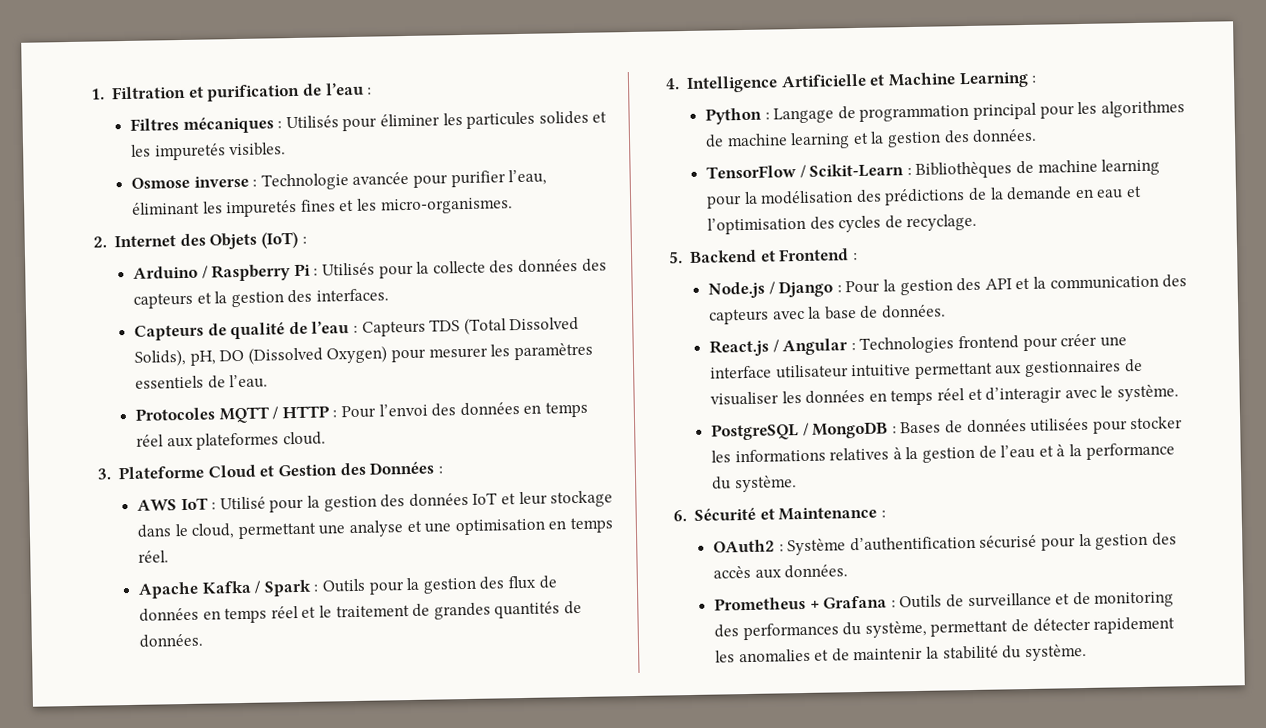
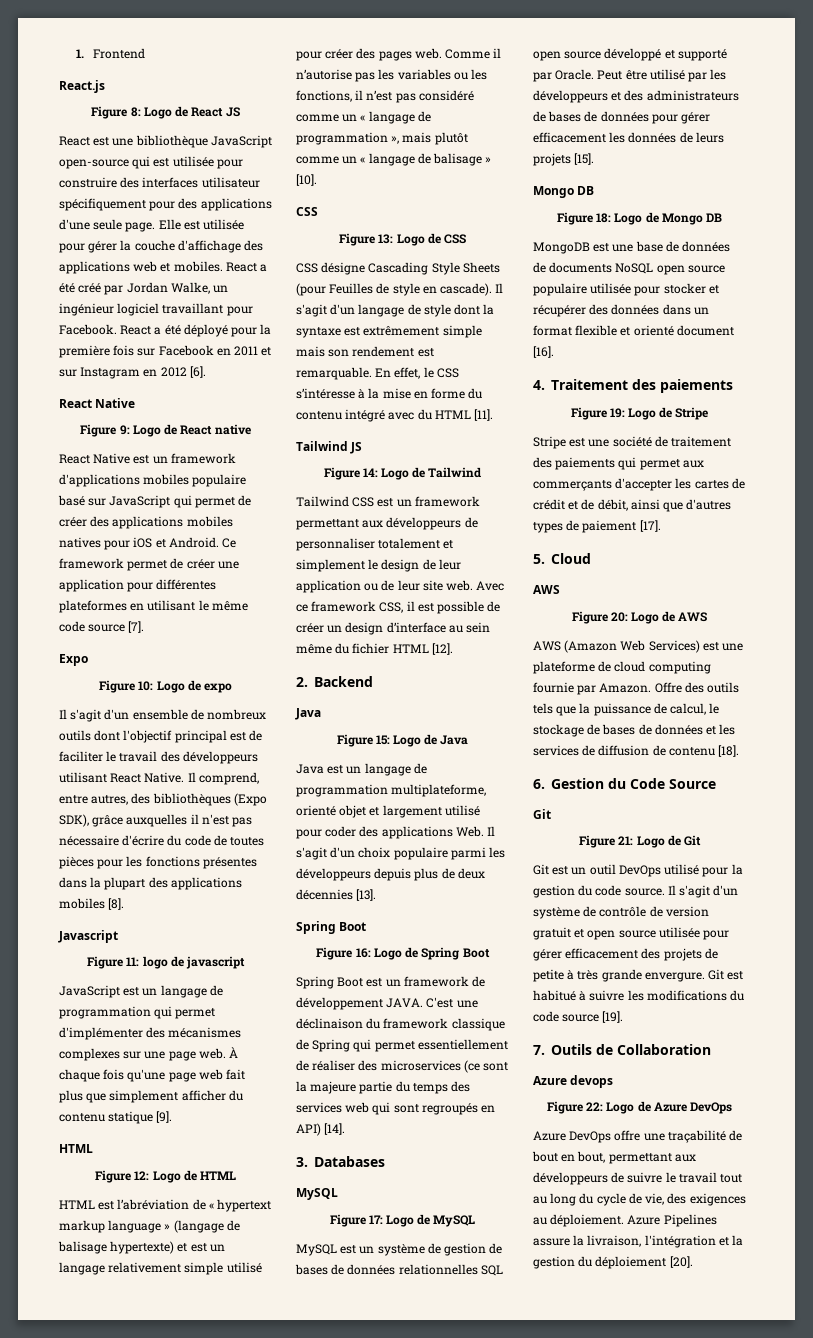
[111,82,373,102] [130,110,608,134] [131,142,287,161] [131,169,548,191] [132,197,513,218] [92,231,307,250] [133,258,607,282] [133,288,389,309] [134,316,580,341] [134,342,593,367] [135,374,269,389] [135,401,588,424] [136,431,326,450] [96,461,443,480] [137,490,614,513] [137,517,613,540] [138,550,170,563] [138,575,557,599] [139,600,582,624] [139,633,204,648] [664,71,1038,93] [705,100,1185,125] [705,128,1038,150] [706,158,1161,179] [707,185,1142,209] [707,213,978,235] [668,248,858,264] [708,274,1188,299] [709,304,946,325] [709,333,1127,357] [710,358,1143,379] [710,384,1179,406] [711,416,1184,441] [711,442,1175,463] [712,475,797,493] [672,506,886,522] [713,532,1177,556] [713,564,849,579] [714,591,1175,611] [714,616,1176,641] [715,643,1087,663] Filtration et purification de l’eau : // Filtres mécaniques : Utilisés pour éliminer les particules solides et les impuretés visibles. // Osmose inverse : Technologie avancée pour purifier l’eau, éliminant les impuretés fines et les micro-organismes. // 2. Internet des Objets (IoT) : // Arduino / Raspberry Pi : Utilisés pour la collecte des données des capteurs et la gestion des interfaces. // Capteurs de qualité de l’eau : Capteurs TDS (Total Dissolved Solids), pH, DO (Dissolved Oxygen) pour mesurer les paramètres essentiels de l’eau. // Protocoles MQTT / HTTP : Pour l’envoi des données en temps réel aux plateformes cloud. // 3. Plateforme Cloud et Gestion des Données : // AWS IoT : Utilisé pour la gestion des données IoT et leur stockage dans le cloud, permettant une analyse et une optimisation en temps réel. // Apache Kafka / Spark : Outils pour la gestion des flux de données en temps réel et le traitement de grandes quantités de données. // 4. Intelligence Artificielle et Machine Learning : // Python : Langage de programmation principal pour les algorithmes de machine learning et la gestion des données. // TensorFlow / Scikit-Learn : Bibliothèques de machine learning pour la modélisation des prédictions de la demande en eau et l’optimisation des cycles de recyclage. // 5. Backend et Frontend : // Node.js / Django : Pour la gestion des API et la communication des capteurs avec la base de données. // React.js / Angular : Technologies frontend pour créer une interface utilisateur intuitive permettant aux gestionnaires de visualiser les données en temps réel et d’interagir avec le système. // PostgreSQL / MongoDB : Bases de données utilisées pour stocker les informations relatives à la gestion de l’eau et à la performance du système. // 6. Sécurité et Maintenance : // OAuth2 : Système d’authentification sécurisé pour la gestion des accès aux données. // Prometheus + Grafana : Outils de surveillance et de monitoring des performances du système, permettant de détecter rapidement les anomalies et de maintenir la stabilité du système. -> [93,48,146,59] [59,80,105,93] [91,106,240,119] [59,135,272,148] [59,156,243,169] [59,177,260,188] [59,198,272,211] [59,219,245,232] [59,240,264,253] [59,261,268,274] [59,282,229,295] [59,303,253,316] [59,324,272,337] [59,345,272,358] [59,366,206,379] [59,398,136,408] [80,424,251,437] [59,453,236,464] [59,474,247,487] [58,495,252,508] [59,516,233,529] [59,537,237,550] [59,558,239,571] [59,579,217,592] [59,600,248,613] [59,621,145,633] [59,654,88,666] [99,680,232,693] [59,709,267,722] [59,730,263,743] [59,751,258,764] [59,772,259,785] [59,793,267,806] [59,814,253,827] [59,835,265,846] [59,856,257,869] [59,877,242,890] [59,898,125,910] [58,930,118,943] [87,956,245,969] [59,985,223,998] [59,1006,216,1019] [59,1027,242,1040] [59,1047,239,1061] [59,1069,246,1082] [59,1090,243,1103] [59,1111,173,1124] [59,1144,93,1153] [95,1170,236,1183] [59,1199,272,1212] [59,1220,240,1233] [58,1241,225,1254] [59,1262,262,1275] [296,48,502,61] [296,69,488,82] [296,90,474,103] [296,111,431,124] [296,132,468,145] [296,153,492,166] [296,174,317,186] [296,207,318,216] [339,233,466,246] [296,262,500,275] [296,283,504,296] [296,304,495,317] [296,325,482,338] [296,346,434,357] [296,367,459,380] [296,388,483,399] [296,409,494,422] [296,441,363,454] [323,467,482,480] [296,496,480,507] [296,517,478,530] [296,538,454,551] [296,559,461,572] [296,580,505,593] [296,601,501,614] [296,622,491,635] [296,643,453,655] [296,676,373,687] [295,708,321,720] [336,734,469,747] [296,763,427,776] [296,784,487,797] [296,805,480,818] [296,826,496,839] [296,847,506,860] [296,868,485,881] [296,889,377,901] [296,921,367,934] [316,947,490,960] [296,976,486,989] [296,997,478,1010] [296,1018,505,1031] [296,1039,508,1052] [296,1060,509,1073] [296,1081,471,1094] [296,1102,496,1115] [296,1123,346,1136] [296,1156,385,1167] [296,1188,338,1200] [329,1214,476,1227] [296,1243,503,1256] [295,1264,503,1276] [533,48,727,61] [533,69,727,82] [533,90,739,103] [533,111,711,124] [533,132,724,143] [533,153,595,166] [533,186,595,198] [556,212,723,225] [533,241,731,254] [533,262,725,275] [533,283,719,296] [533,304,709,317] [533,325,734,336] [533,346,554,358] [533,379,733,393] [570,407,709,420] [533,436,732,449] [533,457,704,470] [533,478,745,491] [533,499,732,512] [533,520,661,533] [533,553,591,564] [533,585,560,594] [571,611,708,624] [533,640,744,653] [533,661,711,674] [533,682,740,695] [533,703,720,716] [533,724,736,737] [533,745,740,757] [533,778,716,789] [533,809,551,819] [579,835,701,848] [533,864,743,877] [533,885,739,898] [533,906,709,919] [533,927,730,940] [533,948,718,961] [533,969,744,982] [533,990,745,1001] [533,1011,624,1023] [533,1044,711,1055] [533,1075,614,1088] [546,1101,733,1114] [533,1130,743,1143] [532,1151,696,1164] [533,1172,743,1185] [533,1193,746,1206] [533,1214,717,1227] [533,1235,744,1248] [533,1256,693,1269] Frontend // React.js // Figure 8: Logo de React JS // React est une bibliothèque JavaScript open-source qui est utilisée pour construire des interfaces utilisateur spécifiquement pour des applications d'une seule page. Elle est utilisée pour gérer la couche d'affichage des applications web et mobiles. React a été créé par Jordan Walke, un ingénieur logiciel travaillant pour Facebook. React a été déployé pour la première fois sur Facebook en 2011 et sur Instagram en 2012 [6]. // React Native // Figure 9: Logo de React native // React Native est un framework d'applications mobiles populaire basé sur JavaScript qui permet de créer des applications mobiles natives pour iOS et Android. Ce framework permet de créer une application pour différentes plateformes en utilisant le même code source [7]. // Expo // Figure 10: Logo de expo // Il s'agit d'un ensemble de nombreux outils dont l'objectif principal est de faciliter le travail des développeurs utilisant React Native. Il comprend, entre autres, des bibliothèques (Expo SDK), grâce auxquelles il n'est pas nécessaire d'écrire du code de toutes pièces pour les fonctions présentes dans la plupart des applications mobiles [8]. // Javascript // Figure 11: logo de javascript // JavaScript est un langage de programmation qui permet d'implémenter des mécanismes complexes sur une page web. À chaque fois qu'une page web fait plus que simplement afficher du contenu statique [9]. // HTML // Figure 12: Logo de HTML // HTML est l’abréviation de « hypertext markup language » (langage de balisage hypertexte) et est un langage relativement simple utilisé pour créer des pages web. Comme il n’autorise pas les variables ou les fonctions, il n’est pas considéré comme un « langage de programmation », mais plutôt comme un « langage de balisage » [10]. // CSS // Figure 13: Logo de CSS // CSS désigne Cascading Style Sheets (pour Feuilles de style en cascade). Il s'agit d'un langage de style dont la syntaxe est extrêmement simple mais son rendement est remarquable. En effet, le CSS s’intéresse à la mise en forme du contenu intégré avec du HTML [11]. // Tailwind JS // Figure 14: Logo de Tailwind // Tailwind CSS est un framework permettant aux développeurs de personnaliser totalement et simplement le design de leur application ou de leur site web. Avec ce framework CSS, il est possible de créer un design d’interface au sein même du fichier HTML [12]. // 2. Backend // Java // Figure 15: Logo de Java // Java est un langage de programmation multiplateforme, orienté objet et largement utilisé pour coder des applications Web. Il s'agit d'un choix populaire parmi les développeurs depuis plus de deux décennies [13]. // Spring Boot // Figure 16: Logo de Spring Boot // Spring Boot est un framework de développement JAVA. C'est une déclinaison du framework classique de Spring qui permet essentiellement de réaliser des microservices (ce sont la majeure partie du temps des services web qui sont regroupés en API) [14]. // 3. Databases // MySQL // Figure 17: Logo de MySQL // MySQL est un système de gestion de bases de données relationnelles SQL open source développé et supporté par Oracle. Peut être utilisé par les développeurs et des administrateurs de bases de données pour gérer efficacement les données de leurs projets [15]. // Mongo DB // Figure 18: Logo de Mongo DB // MongoDB est une base de données de documents NoSQL open source populaire utilisée pour stocker et récupérer des données dans un format flexible et orienté document [16]. // 4. Traitement des paiements // Figure 19: Logo de Stripe // Stripe est une société de traitement des paiements qui permet aux commerçants d'accepter les cartes de crédit et de débit, ainsi que d'autres types de paiement [17]. // 5. Cloud // AWS // Figure 20: Logo de AWS // AWS (Amazon Web Services) est une plateforme de cloud computing fournie par Amazon. Offre des outils tels que la puissance de calcul, le stockage de bases de données et les services de diffusion de contenu [18]. // 6. Gestion du Code Source // Git // Figure 21: Logo de Git // Git est un outil DevOps utilisé pour la gestion du code source. Il s'agit d'un système de contrôle de version gratuit et open source utilisée pour gérer efficacement des projets de petite à très grande envergure. Git est habitué à suivre les modifications du code source [19]. // 7. Outils de Collaboration // Azure devops // Figure 22: Logo de Azure DevOps // Azure DevOps offre une traçabilité de bout en bout, permettant aux développeurs de suivre le travail tout au long du cycle de vie, des exigences au déploiement. Azure Pipelines assure la livraison, l'intégration et la gestion du déploiement [20].

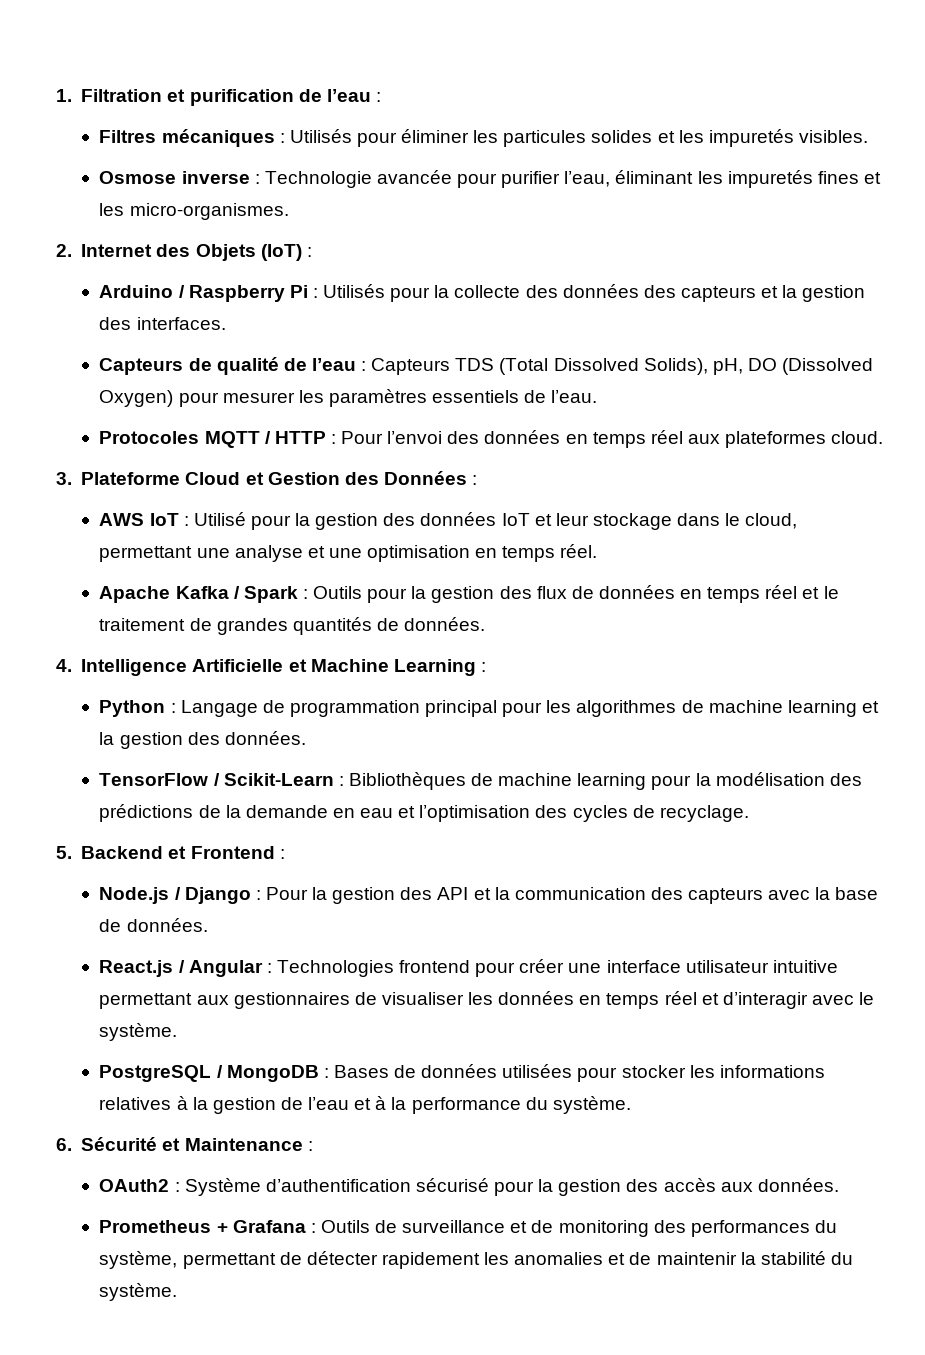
[93,48,146,59] [59,80,105,93] [91,106,240,119] [59,135,272,148] [59,156,243,169] [59,177,260,188] [59,198,272,211] [59,219,245,232] [59,240,264,253] [59,261,268,274] [59,282,229,295] [59,303,253,316] [59,324,272,337] [59,345,272,358] [59,366,206,379] [59,398,136,408] [80,424,251,437] [59,453,236,464] [59,474,247,487] [58,495,252,508] [59,516,233,529] [59,537,237,550] [59,558,239,571] [59,579,217,592] [59,600,248,613] [59,621,145,633] [59,654,88,666] [99,680,232,693] [59,709,267,722] [59,730,263,743] [59,751,258,764] [59,772,259,785] [59,793,267,806] [59,814,253,827] [59,835,265,846] [59,856,257,869] [59,877,242,890] [59,898,125,910] [58,930,118,943] [87,956,245,969] [59,985,223,998] [59,1006,216,1019] [59,1027,242,1040] [59,1047,239,1061] [59,1069,246,1082] [59,1090,243,1103] [59,1111,173,1124] [59,1144,93,1153] [95,1170,236,1183] [59,1199,272,1212] [59,1220,240,1233] [58,1241,225,1254] [59,1262,262,1275] [296,48,502,61] [296,69,488,82] [296,90,474,103] [296,111,431,124] [296,132,468,145] [296,153,492,166] [296,174,317,186] [296,207,318,216] [339,233,466,246] [296,262,500,275] [296,283,504,296] [296,304,495,317] [296,325,482,338] [296,346,434,357] [296,367,459,380] [296,388,483,399] [296,409,494,422] [296,441,363,454] [323,467,482,480] [296,496,480,507] [296,517,478,530] [296,538,454,551] [296,559,461,572] [296,580,505,593] [296,601,501,614] [296,622,491,635] [296,643,453,655] [296,676,373,687] [295,708,321,720] [336,734,469,747] [296,763,427,776] [296,784,487,797] [296,805,480,818] [296,826,496,839] [296,847,506,860] [296,868,485,881] [296,889,377,901] [296,921,367,934] [316,947,490,960] [296,976,486,989] [296,997,478,1010] [296,1018,505,1031] [296,1039,508,1052] [296,1060,509,1073] [296,1081,471,1094] [296,1102,496,1115] [296,1123,346,1136] [296,1156,385,1167] [296,1188,338,1200] [329,1214,476,1227] [296,1243,503,1256] [295,1264,503,1276] [533,48,727,61] [533,69,727,82] [533,90,739,103] [533,111,711,124] [533,132,724,143] [533,153,595,166] [533,186,595,198] [556,212,723,225] [533,241,731,254] [533,262,725,275] [533,283,719,296] [533,304,709,317] [533,325,734,336] [533,346,554,358] [533,379,733,393] [570,407,709,420] [533,436,732,449] [533,457,704,470] [533,478,745,491] [533,499,732,512] [533,520,661,533] [533,553,591,564] [533,585,560,594] [571,611,708,624] [533,640,744,653] [533,661,711,674] [533,682,740,695] [533,703,720,716] [533,724,736,737] [533,745,740,757] [533,778,716,789] [533,809,551,819] [579,835,701,848] [533,864,743,877] [533,885,739,898] [533,906,709,919] [533,927,730,940] [533,948,718,961] [533,969,744,982] [533,990,745,1001] [533,1011,624,1023] [533,1044,711,1055] [533,1075,614,1088] [546,1101,733,1114] [533,1130,743,1143] [532,1151,696,1164] [533,1172,743,1185] [533,1193,746,1206] [533,1214,717,1227] [533,1235,744,1248] [533,1256,693,1269] Frontend // React.js // Figure 8: Logo de React JS // React est une bibliothèque JavaScript open-source qui est utilisée pour construire des interfaces utilisateur spécifiquement pour des applications d'une seule page. Elle est utilisée pour gérer la couche d'affichage des applications web et mobiles. React a été créé par Jordan Walke, un ingénieur logiciel travaillant pour Facebook. React a été déployé pour la première fois sur Facebook en 2011 et sur Instagram en 2012 [6]. // React Native // Figure 9: Logo de React native // React Native est un framework d'applications mobiles populaire basé sur JavaScript qui permet de créer des applications mobiles natives pour iOS et Android. Ce framework permet de créer une application pour différentes plateformes en utilisant le même code source [7]. // Expo // Figure 10: Logo de expo // Il s'agit d'un ensemble de nombreux outils dont l'objectif principal est de faciliter le travail des développeurs utilisant React Native. Il comprend, entre autres, des bibliothèques (Expo SDK), grâce auxquelles il n'est pas nécessaire d'écrire du code de toutes pièces pour les fonctions présentes dans la plupart des applications mobiles [8]. // Javascript // Figure 11: logo de javascript // JavaScript est un langage de programmation qui permet d'implémenter des mécanismes complexes sur une page web. À chaque fois qu'une page web fait plus que simplement afficher du contenu statique [9]. // HTML // Figure 12: Logo de HTML // HTML est l’abréviation de « hypertext markup language » (langage de balisage hypertexte) et est un langage relativement simple utilisé pour créer des pages web. Comme il n’autorise pas les variables ou les fonctions, il n’est pas considéré comme un « langage de programmation », mais plutôt comme un « langage de balisage » [10]. // CSS // Figure 13: Logo de CSS // CSS désigne Cascading Style Sheets (pour Feuilles de style en cascade). Il s'agit d'un langage de style dont la syntaxe est extrêmement simple mais son rendement est remarquable. En effet, le CSS s’intéresse à la mise en forme du contenu intégré avec du HTML [11]. // Tailwind JS // Figure 14: Logo de Tailwind // Tailwind CSS est un framework permettant aux développeurs de personnaliser totalement et simplement le design de leur application ou de leur site web. Avec ce framework CSS, il est possible de créer un design d’interface au sein même du fichier HTML [12]. // 2. Backend // Java // Figure 15: Logo de Java // Java est un langage de programmation multiplateforme, orienté objet et largement utilisé pour coder des applications Web. Il s'agit d'un choix populaire parmi les développeurs depuis plus de deux décennies [13]. // Spring Boot // Figure 16: Logo de Spring Boot // Spring Boot est un framework de développement JAVA. C'est une déclinaison du framework classique de Spring qui permet essentiellement de réaliser des microservices (ce sont la majeure partie du temps des services web qui sont regroupés en API) [14]. // 3. Databases // MySQL // Figure 17: Logo de MySQL // MySQL est un système de gestion de bases de données relationnelles SQL open source développé et supporté par Oracle. Peut être utilisé par les développeurs et des administrateurs de bases de données pour gérer efficacement les données de leurs projets [15]. // Mongo DB // Figure 18: Logo de Mongo DB // MongoDB est une base de données de documents NoSQL open source populaire utilisée pour stocker et récupérer des données dans un format flexible et orienté document [16]. // 4. Traitement des paiements // Figure 19: Logo de Stripe // Stripe est une société de traitement des paiements qui permet aux commerçants d'accepter les cartes de crédit et de débit, ainsi que d'autres types de paiement [17]. // 5. Cloud // AWS // Figure 20: Logo de AWS // AWS (Amazon Web Services) est une plateforme de cloud computing fournie par Amazon. Offre des outils tels que la puissance de calcul, le stockage de bases de données et les services de diffusion de contenu [18]. // 6. Gestion du Code Source // Git // Figure 21: Logo de Git // Git est un outil DevOps utilisé pour la gestion du code source. Il s'agit d'un système de contrôle de version gratuit et open source utilisée pour gérer efficacement des projets de petite à très grande envergure. Git est habitué à suivre les modifications du code source [19]. // 7. Outils de Collaboration // Azure devops // Figure 22: Logo de Azure DevOps // Azure DevOps offre une traçabilité de bout en bout, permettant aux développeurs de suivre le travail tout au long du cycle de vie, des exigences au déploiement. Azure Pipelines assure la livraison, l'intégration et la gestion du déploiement [20]. -> [81,89,381,106] [99,129,868,147] [99,170,881,188] [99,203,289,220] [55,244,312,261] [99,284,866,302] [99,317,226,330] [99,357,874,375] [99,389,598,407] [99,430,884,448] [55,471,478,485] [99,512,798,530] [99,544,598,562] [99,585,839,603] [99,617,486,635] [55,659,486,676] [99,700,879,717] [99,731,306,749] [99,772,862,790] [99,804,749,822] [55,846,285,859] [99,887,879,904] [99,918,208,932] [99,959,838,977] [99,991,875,1009] [99,1023,178,1041] [99,1064,825,1082] [99,1096,631,1114] [55,1137,313,1151] [99,1178,839,1196] [99,1220,837,1237] [99,1251,853,1269] [99,1283,178,1301] Filtration et purification de l’eau : // Filtres mécaniques : Utilisés pour éliminer les particules solides et les impuretés visibles. // Osmose inverse : Technologie avancée pour purifier l’eau, éliminant les impuretés fines et les micro-organismes. // 2. Internet des Objets (IoT) : // Arduino / Raspberry Pi : Utilisés pour la collecte des données des capteurs et la gestion des interfaces. // Capteurs de qualité de l’eau : Capteurs TDS (Total Dissolved Solids), pH, DO (Dissolved Oxygen) pour mesurer les paramètres essentiels de l’eau. // Protocoles MQTT / HTTP : Pour l’envoi des données en temps réel aux plateformes cloud. // 3. Plateforme Cloud et Gestion des Données : // AWS IoT : Utilisé pour la gestion des données IoT et leur stockage dans le cloud, permettant une analyse et une optimisation en temps réel. // Apache Kafka / Spark : Outils pour la gestion des flux de données en temps réel et le traitement de grandes quantités de données. // 4. Intelligence Artificielle et Machine Learning : // Python : Langage de programmation principal pour les algorithmes de machine learning et la gestion des données. // TensorFlow / Scikit-Learn : Bibliothèques de machine learning pour la modélisation des prédictions de la demande en eau et l’optimisation des cycles de recyclage. // 5. Backend et Frontend : // Node.js / Django : Pour la gestion des API et la communication des capteurs avec la base de données. // React.js / Angular : Technologies frontend pour créer une interface utilisateur intuitive permettant aux gestionnaires de visualiser les données en temps réel et d’interagir avec le système. // PostgreSQL / MongoDB : Bases de données utilisées pour stocker les informations relatives à la gestion de l’eau et à la performance du système. // 6. Sécurité et Maintenance : // OAuth2 : Système d’authentification sécurisé pour la gestion des accès aux données. // Prometheus + Grafana : Outils de surveillance et de monitoring des performances du système, permettant de détecter rapidement les anomalies et de maintenir la stabilité du système.

